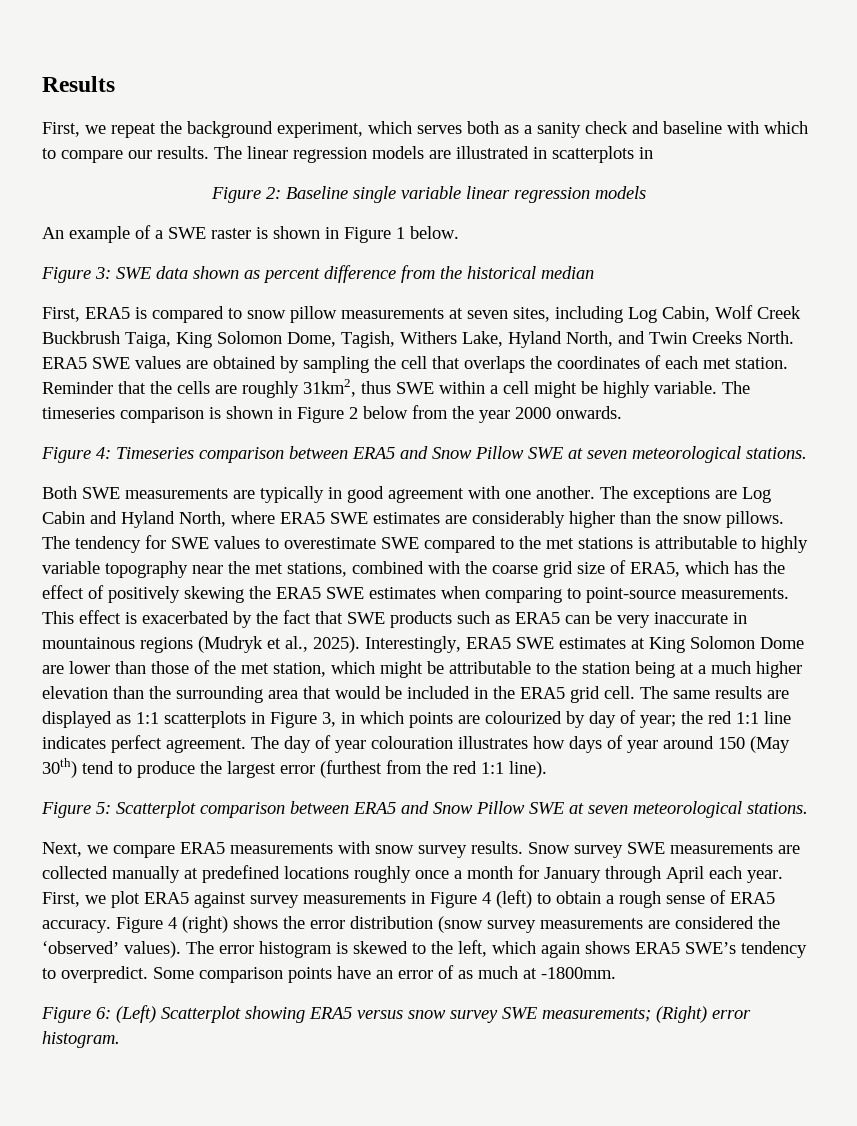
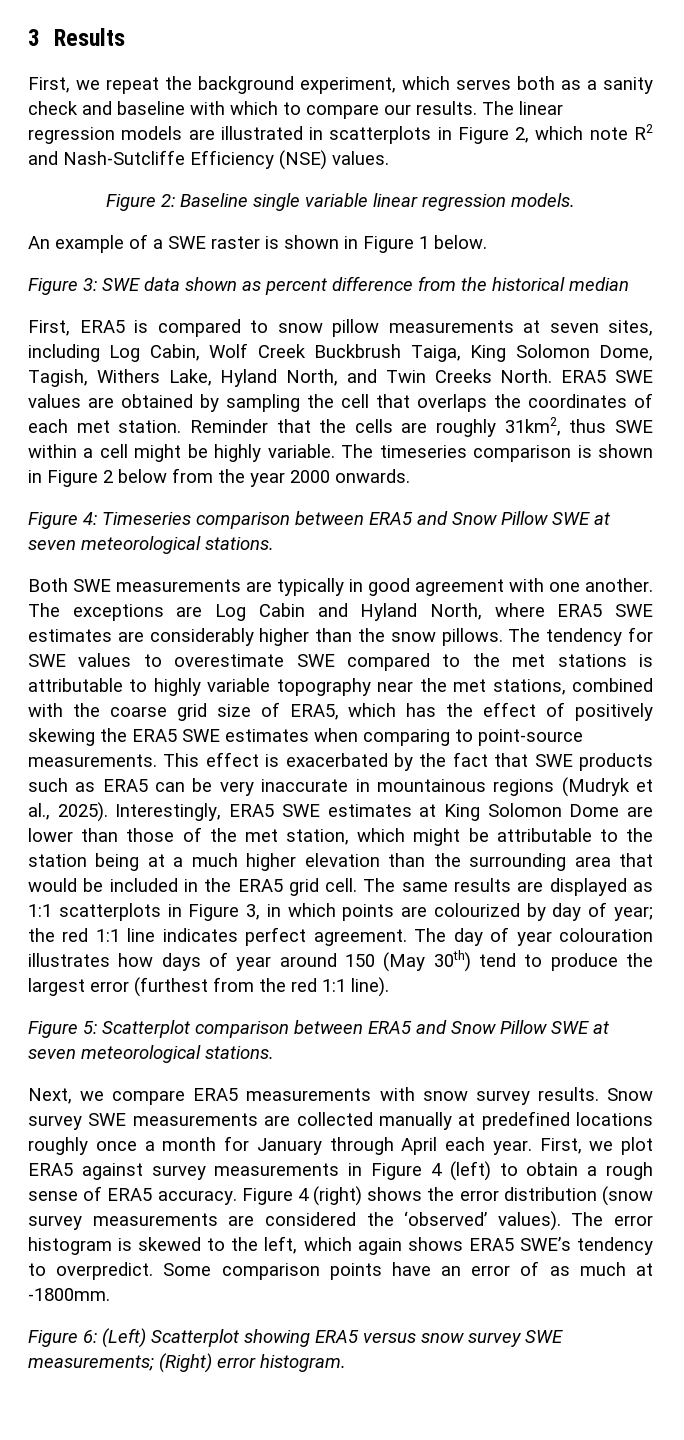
(42, 84) none -> [28,29,40,46] 3
(653, 153) none -> [457,124,653,144] [28,150,389,170] Figure 2, which note R2 and Nash-Sutcliffe Efficiency (NSE) values.
[594,186,646,199] models -> [511,193,575,207] models.

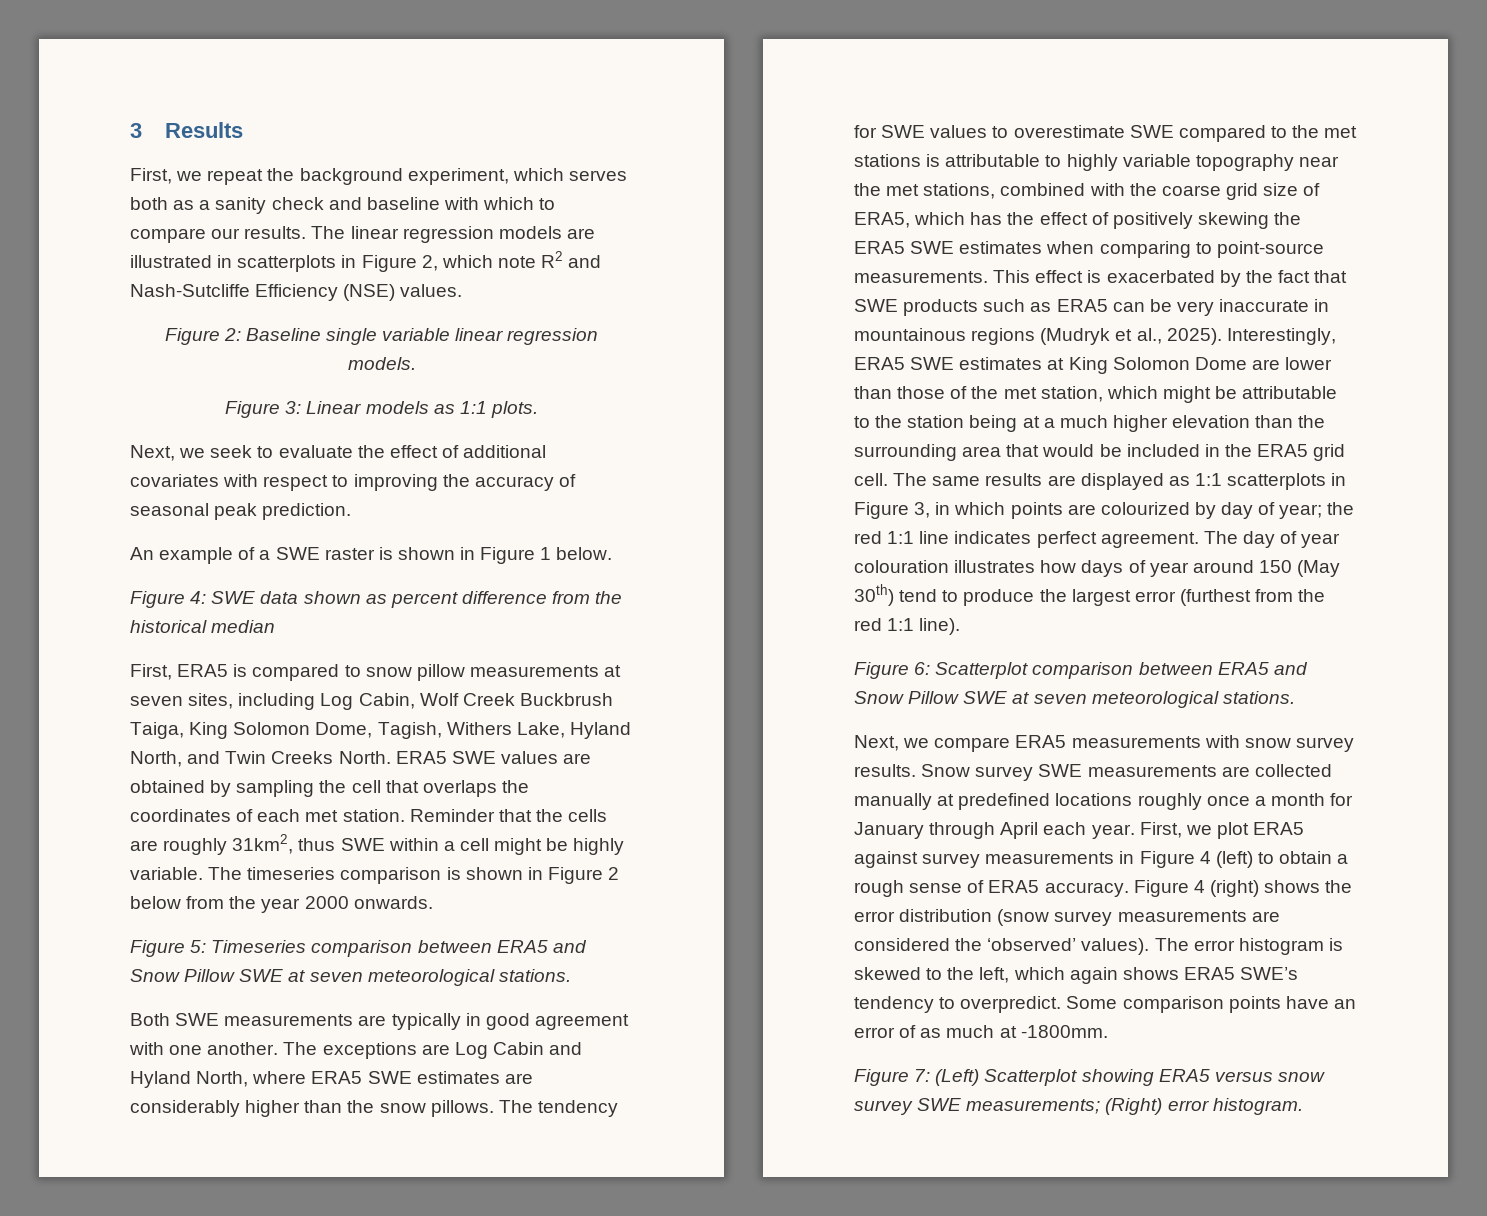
(575, 200) none -> [225,401,538,418] [130,445,547,461] [130,474,576,491] [130,503,352,520] // Figure 3: Linear models as 1:1 plots. // Next, we seek to evaluate the effect of additional covariates with respect to improving the accuracy of seasonal peak prediction.
[83,278,97,291] 3: -> [190,591,207,604] 4:
[83,512,97,525] 4: -> [190,940,207,953] 5:
[83,1021,97,1034] 5: -> [914,662,931,675] 6:
[83,1330,97,1343] 6: -> [914,1069,931,1082] 7:

